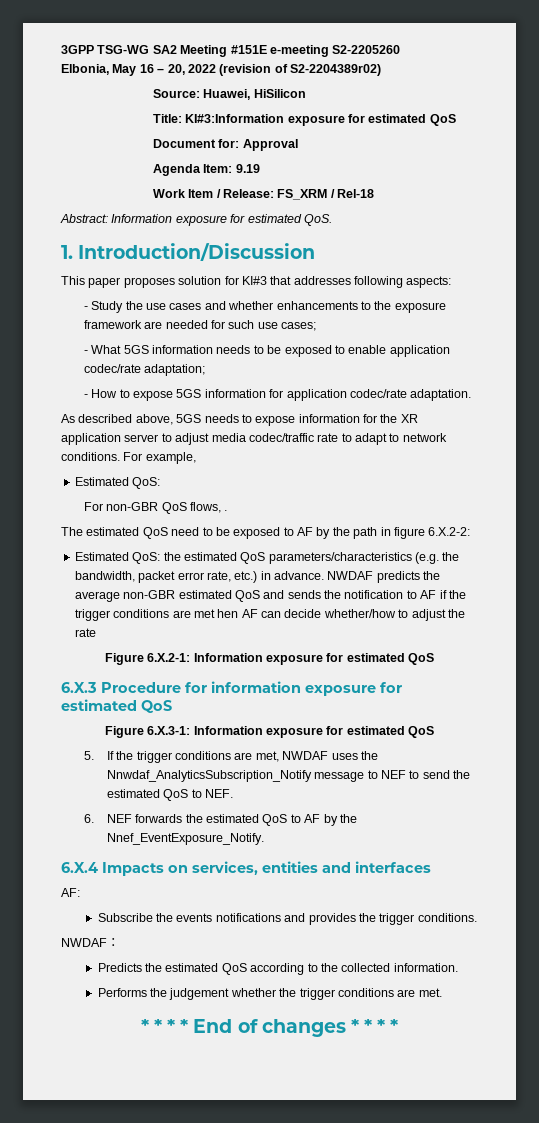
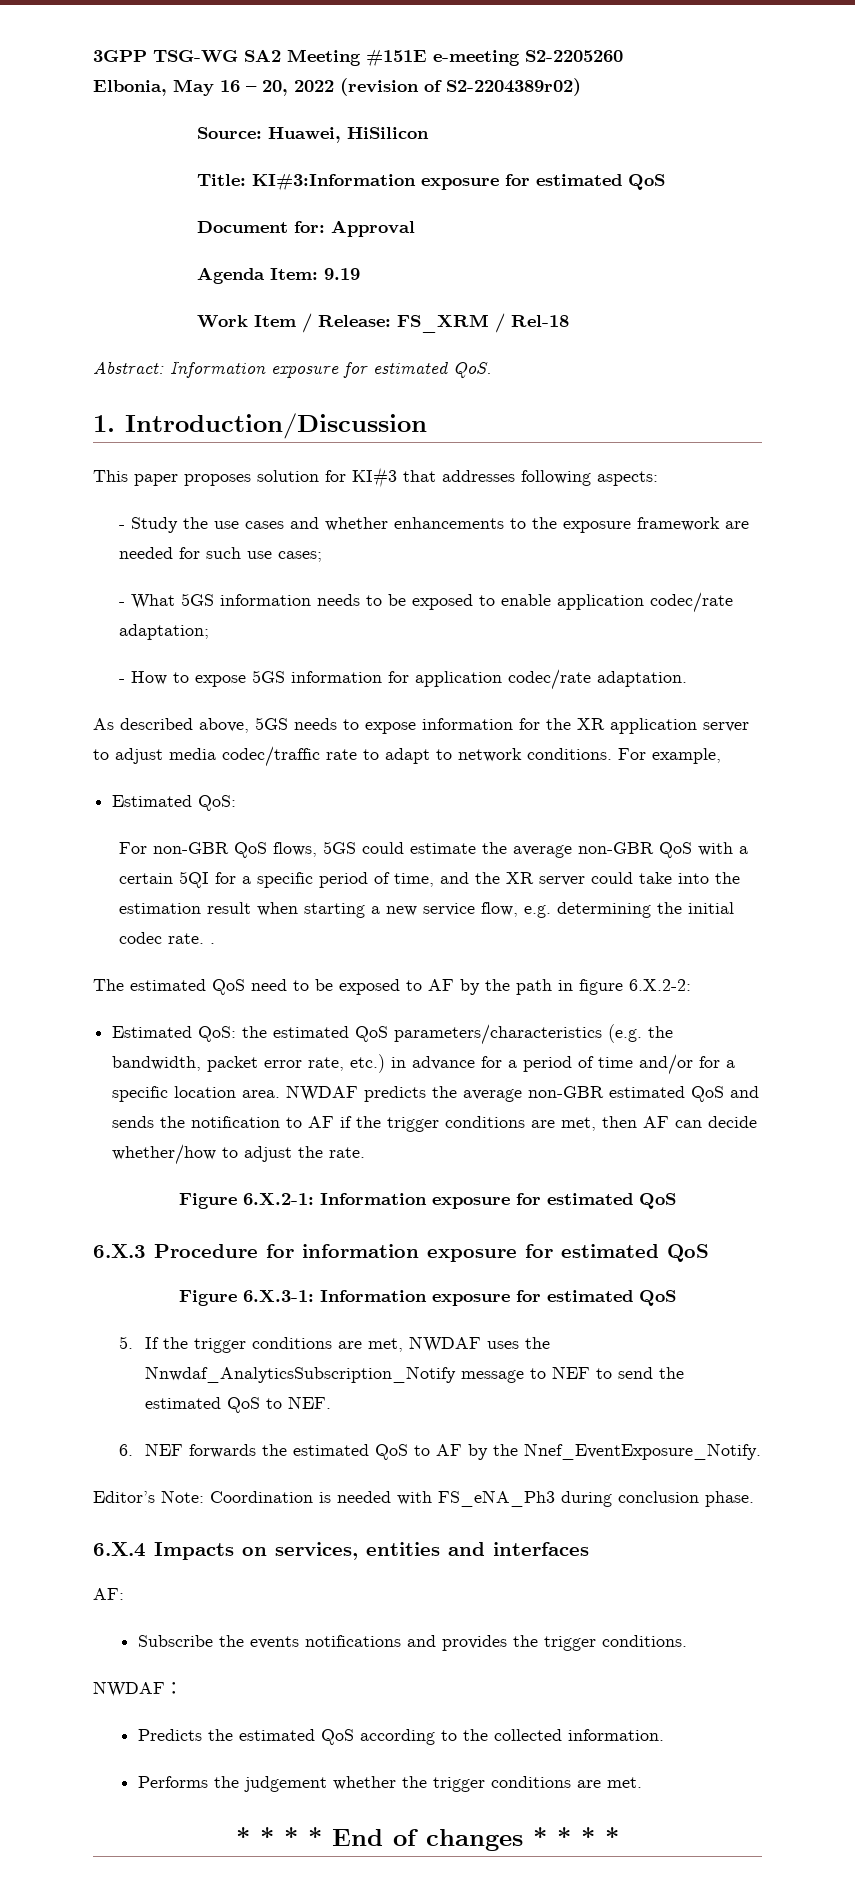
(222, 507) none -> [322,841,748,858] [118,871,740,888] [118,902,734,918] [118,932,204,944] 5GS could estimate the average non-GBR QoS with a certain 5QI for a specific period of time, and the XR server could take into the estimation result when starting a new service flow, e.g. determining the initial codec rate.
[274,571,324,580] advance. -> [412,1054,736,1075] [112,1086,281,1102] advance for a period of time and/or for a specific location area.
[193,609,239,618] met hen -> [561,1116,638,1131] met, then
[74,628,96,637] rate -> [329,1147,366,1158] rate.
(264, 839) none -> [93,1490,754,1507] // Editor’s Note: Coordination is needed with FS_eNA_Ph3 during conclusion phase.

